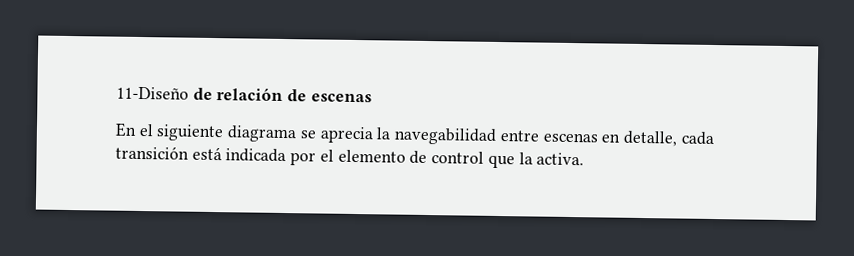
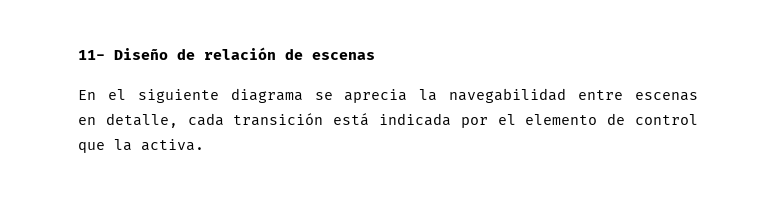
[116,86,189,100] 11-Diseño -> [78,48,168,60] 11- Diseño

